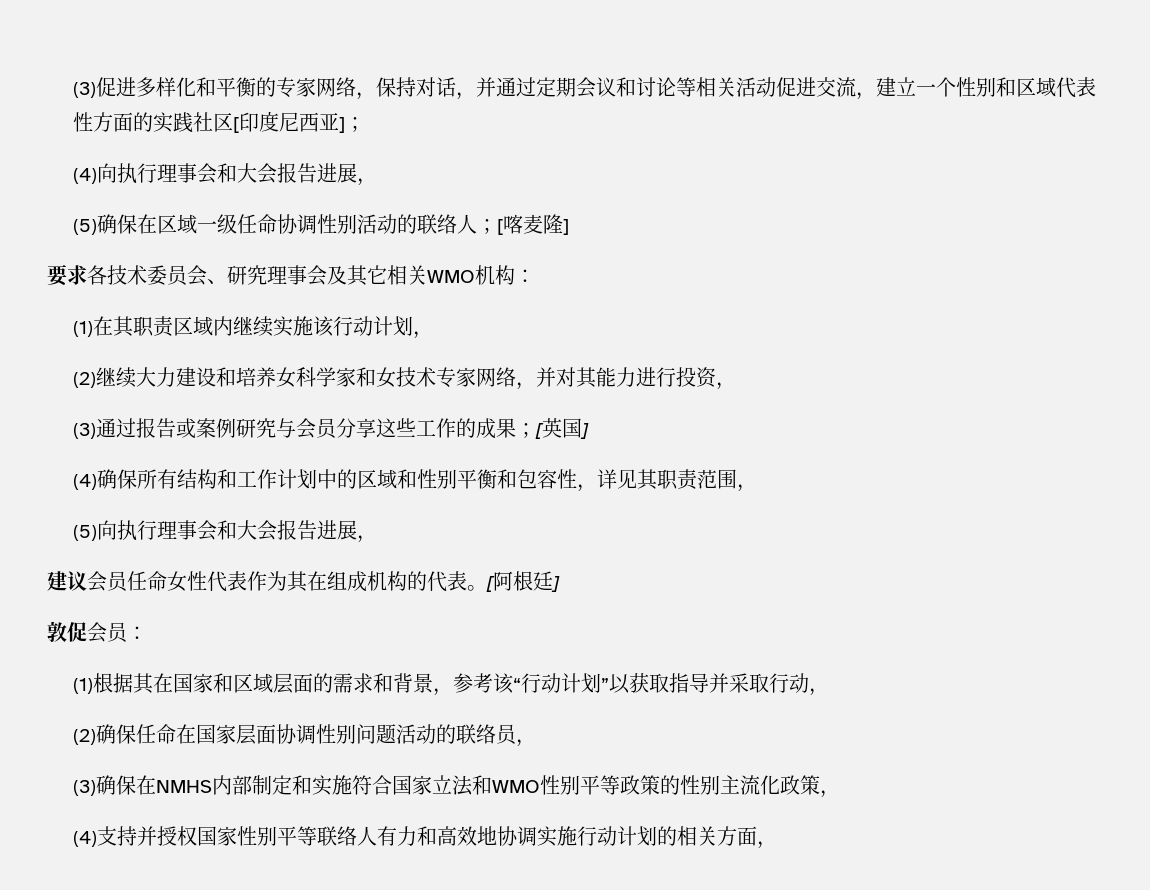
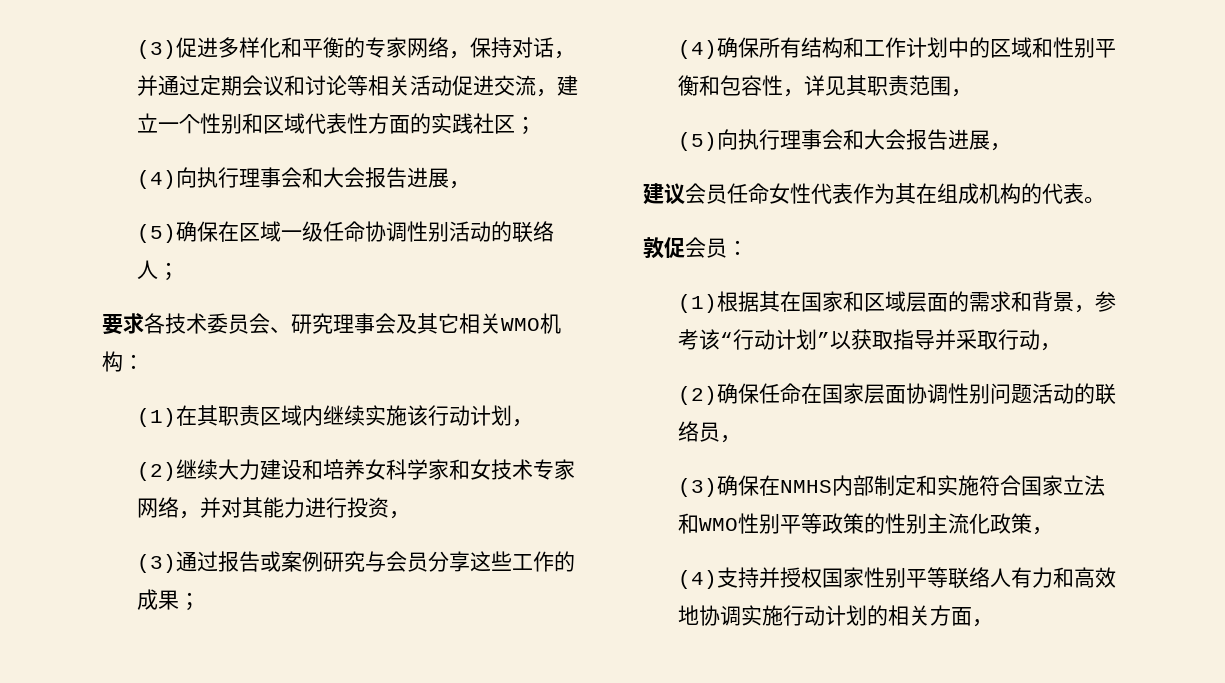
[233,111,346,133] [印度尼西亚] -> (515, 124) none
[497,214,570,235] [喀麦隆] -> (179, 271) none
[535,418,590,439] [英国] -> (200, 601) none
[486,571,560,592] [阿根廷] -> (1105, 200) none

